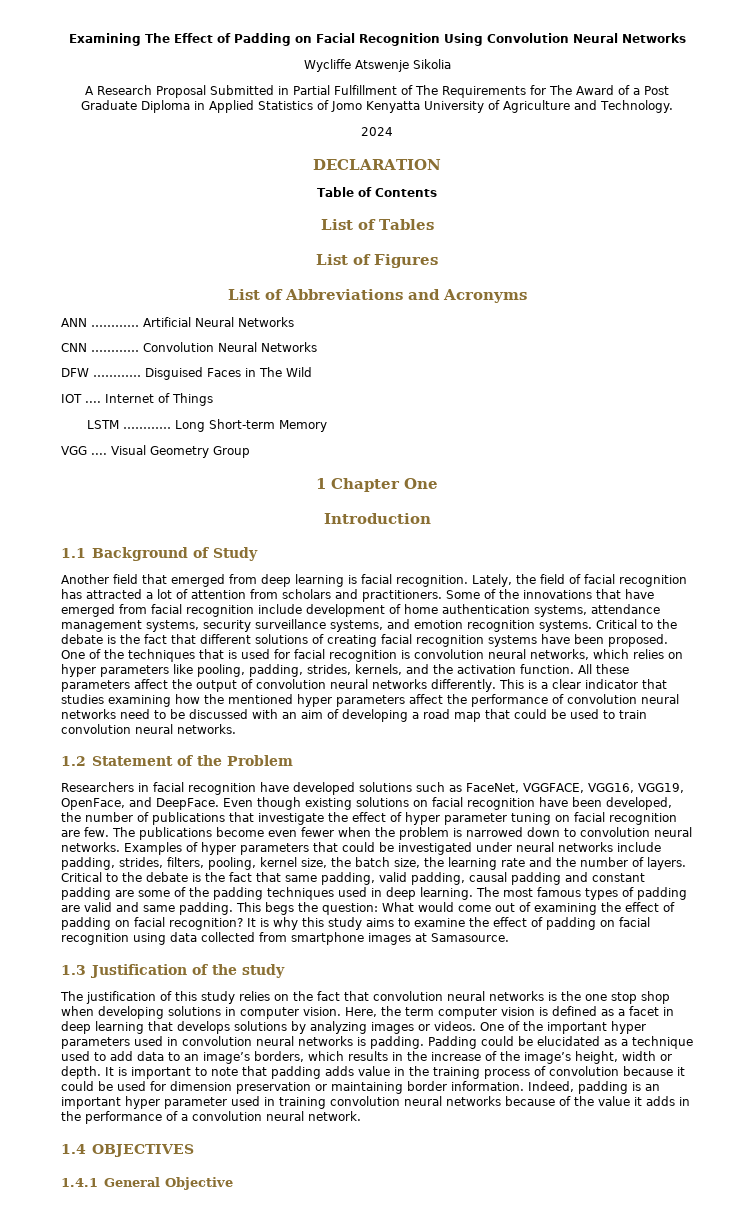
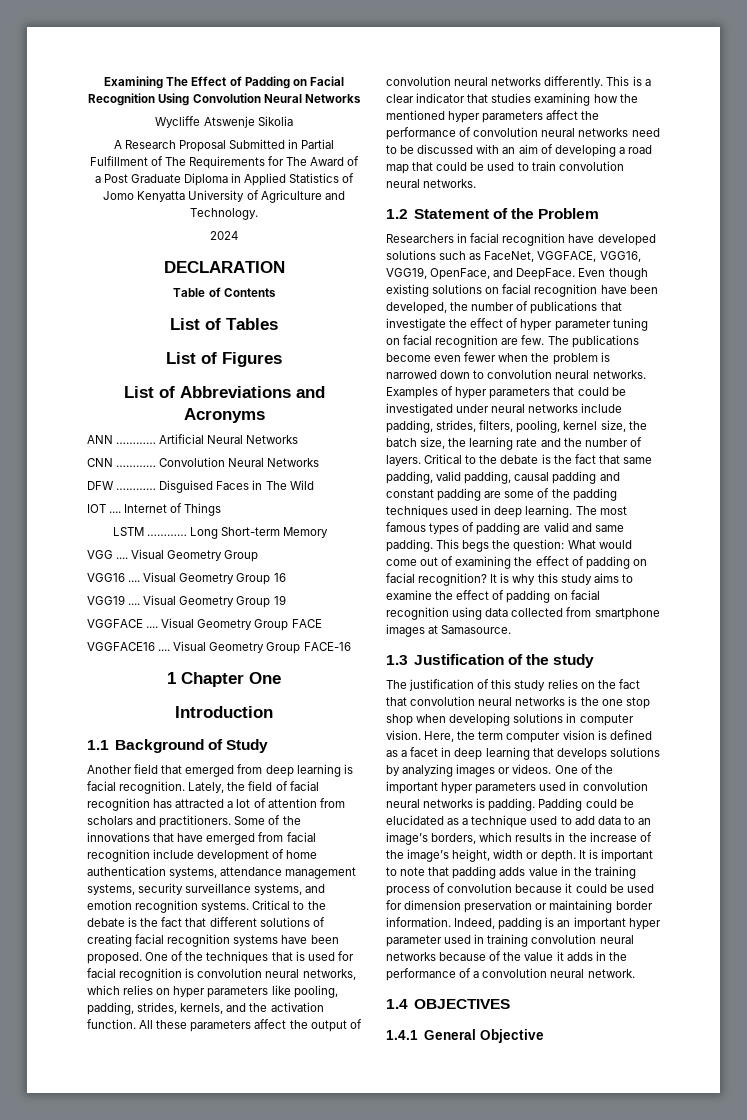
(250, 452) none -> [87,572,286,585] [87,595,286,608] [87,618,322,631] [87,641,351,654] // VGG16 .... Visual Geometry Group 16 // VGG19 .... Visual Geometry Group 19 // VGGFACE .... Visual Geometry Group FACE // VGGFACE16 .... Visual Geometry Group FACE-16

